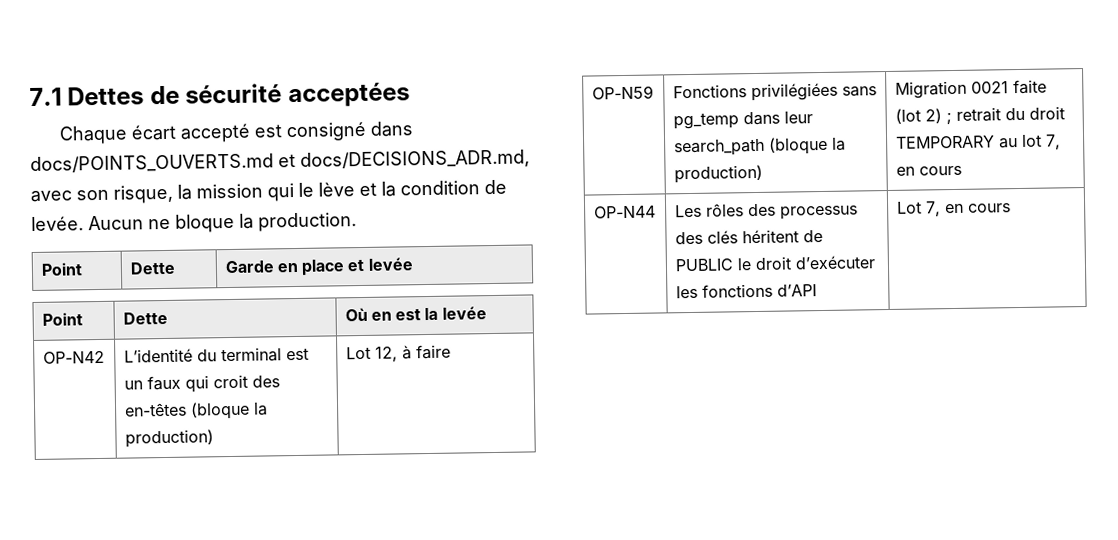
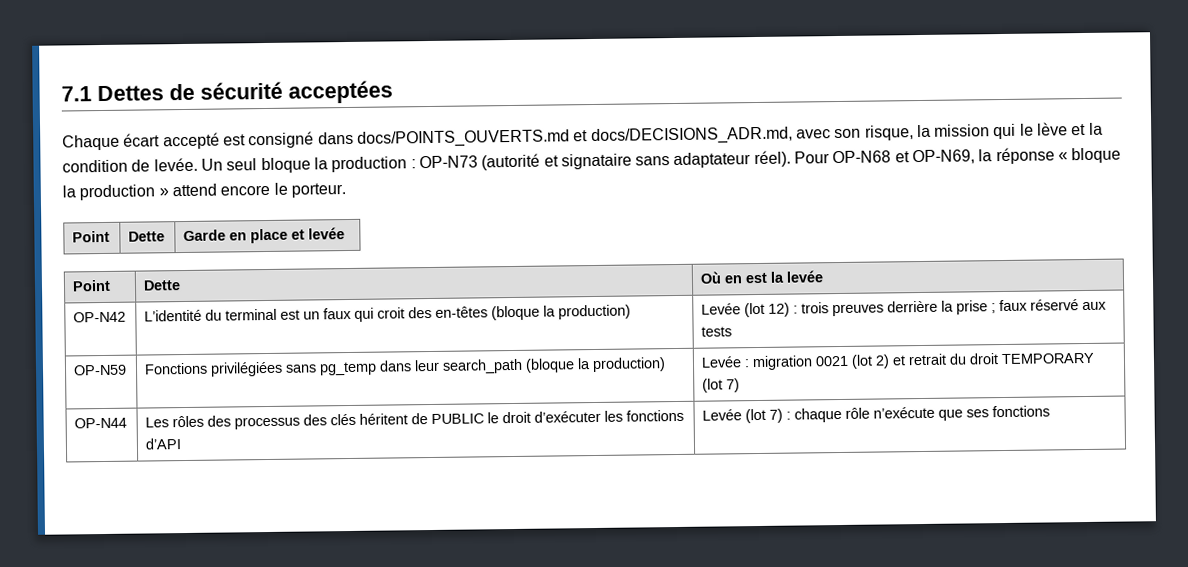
[88,212,357,233] Aucun ne bloque la production. -> [200,147,1122,174] [62,182,346,201] Un seul bloque la production : OP-N73 (autorité et signataire sans adaptateur réel). Pour OP-N68 et OP-N69, la réponse « bloque la production » attend encore le porteur.
[345,344,451,362] Lot 12, à faire -> [701,299,1108,318] [701,326,733,337] Levée (lot 12) : trois preuves derrière la prise ; faux réservé aux tests
[894,79,1047,99] Migration 0021 faite -> [701,355,850,371] Levée : migration 0021
[945,112,952,125] ; -> [892,355,907,366] et
[998,134,1061,150] [895,165,962,176] au lot 7, en cours -> [702,378,741,393] (lot 7)
[896,201,1011,217] Lot 7, en cours -> [702,405,1051,424] Levée (lot 7) : chaque rôle n’exécute que ses fonctions

